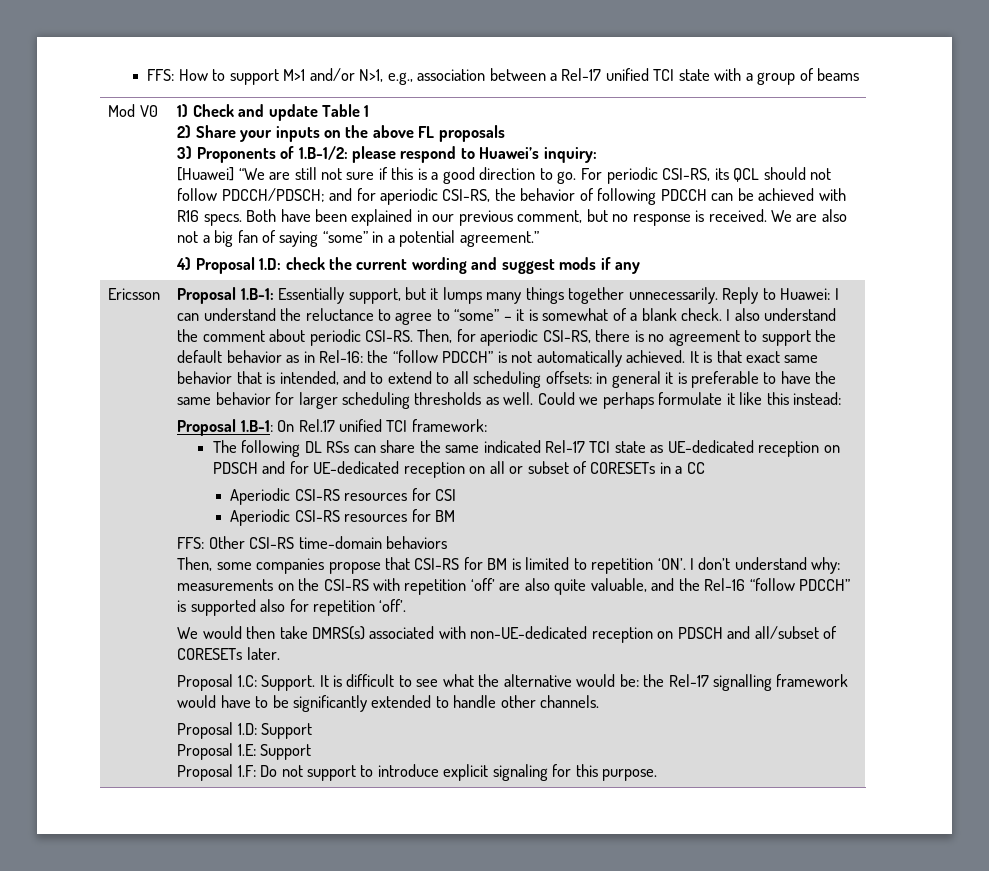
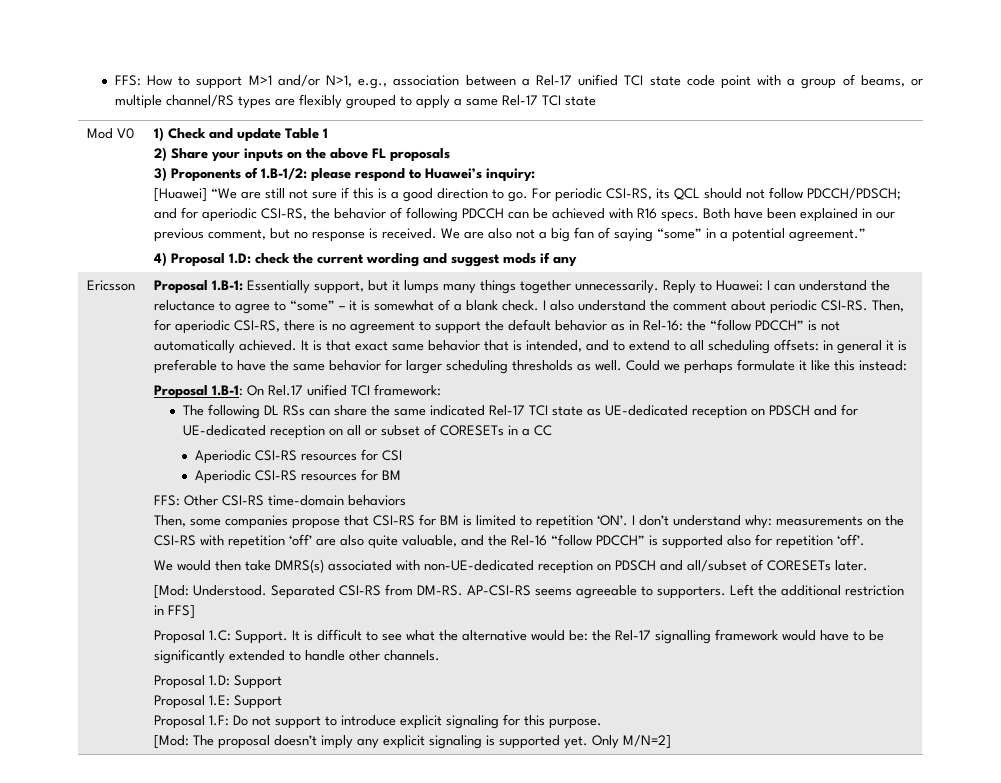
(710, 75) none -> [686,75,751,89] code point
[817,68,860,81] beams -> [860,75,923,87] [114,94,596,109] beams, or multiple channel/RS types are flexibly grouped to apply a same Rel-17 TCI state
(280, 653) none -> [154,584,905,599] [154,605,196,619] // [Mod: Understood. Separated CSI-RS from DM-RS. AP-CSI-RS seems agreeable to supporters. Left the additional restriction in FFS]
(658, 775) none -> [154,735,672,749] // [Mod: The proposal doesn’t imply any explicit signaling is supported yet. Only M/N=2]

